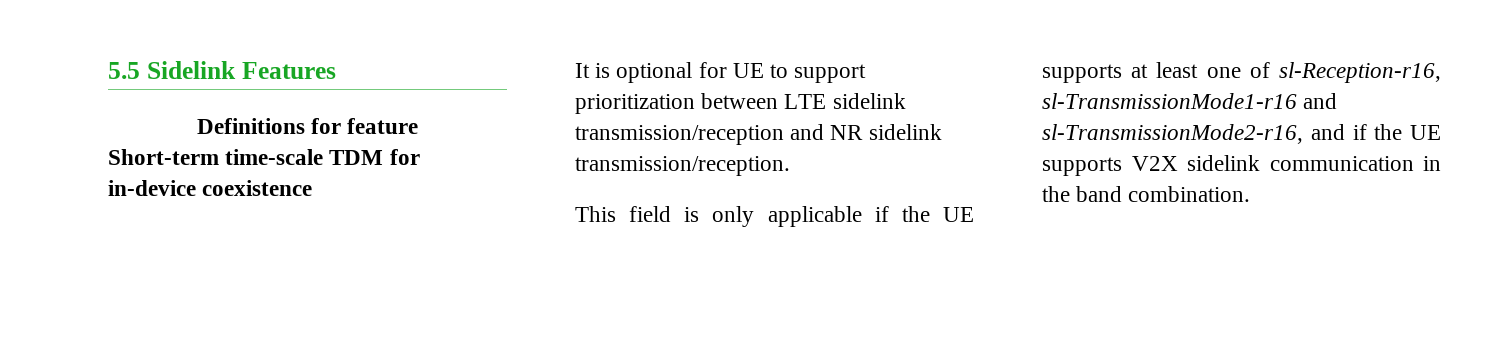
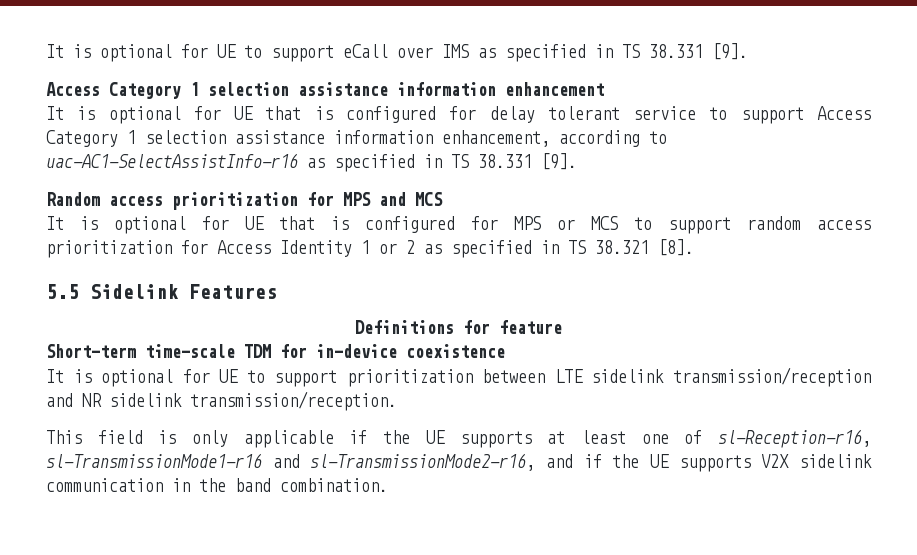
(108, 70) none -> [46,43,748,62] [46,82,604,99] [46,106,872,124] [46,130,667,147] [46,153,577,172] [46,192,443,210] [46,216,871,234] [46,239,694,258] It is optional for UE to support eCall over IMS as specified in TS 38.331 [9]. // Access Category 1 selection assistance information enhancement // It is optional for UE that is configured for delay tolerant service to support Access Category 1 selection assistance information enhancement, according to uac-AC1-SelectAssistInfo-r16 as specified in TS 38.331 [9]. // Random access prioritization for MPS and MCS // It is optional for UE that is configured for MPS or MCS to support random access prioritization for Access Identity 1 or 2 as specified in TS 38.321 [8]. //

